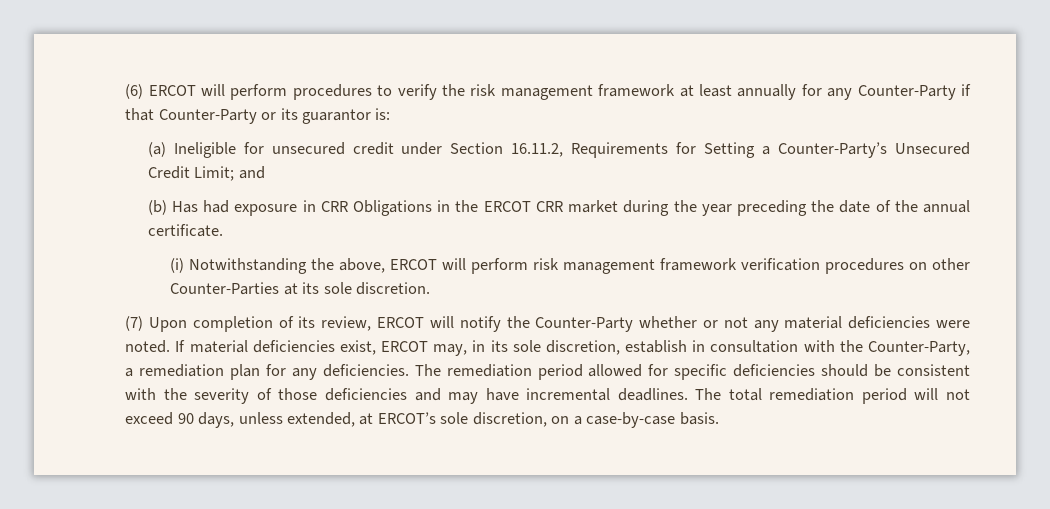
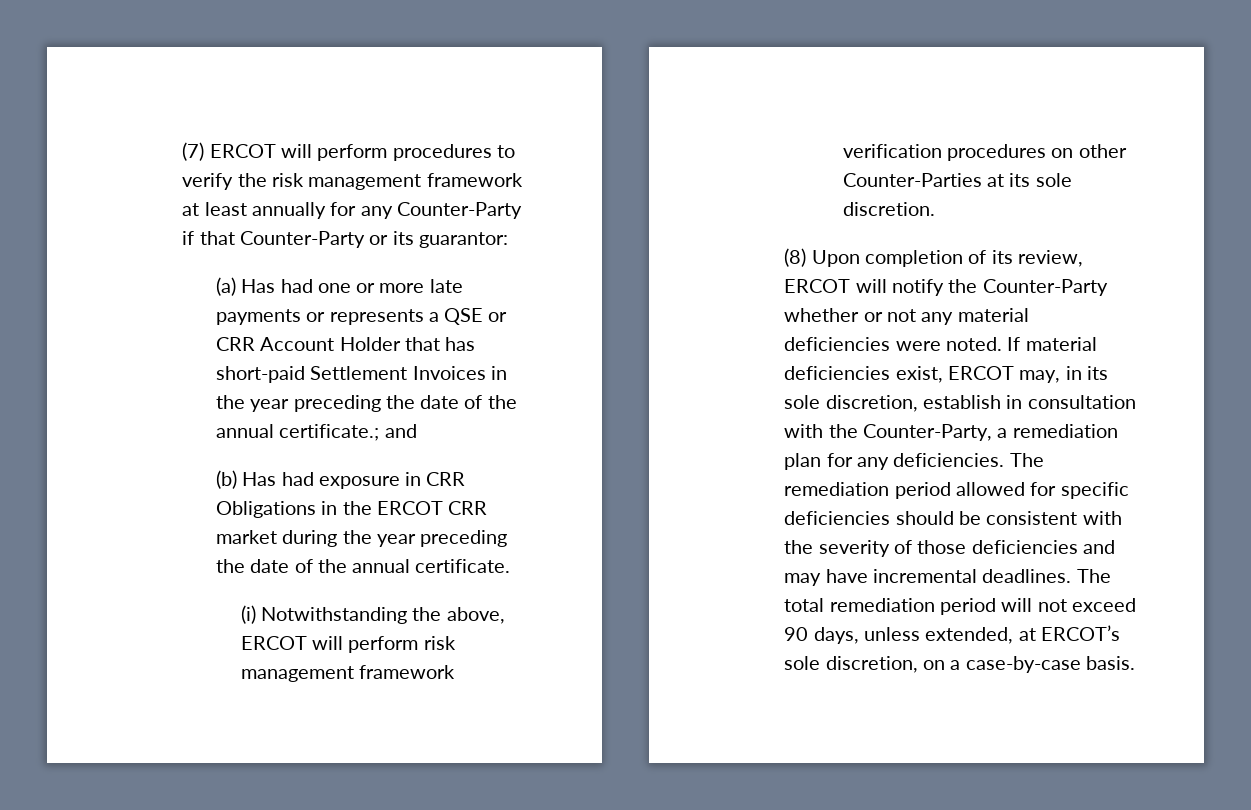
[125,84,144,99] (6) -> [182,142,205,161] (7)
[302,108,391,124] guarantor is: -> [418,232,508,248] guarantor:
[173,142,970,158] [147,166,235,181] Ineligible for unsecured credit under Section 16.11.2, Requirements for Setting a Counter-Party’s Unsecured Credit Limit; -> [241,279,463,293] [216,308,508,325] [216,337,476,351] [216,366,507,383] [216,395,517,412] [216,424,380,441] Has had one or more late payments or represents a QSE or CRR Account Holder that has short-paid Settlement Invoices in the year preceding the date of the annual certificate.;
[125,316,144,331] (7) -> [784,248,807,267] (8)

